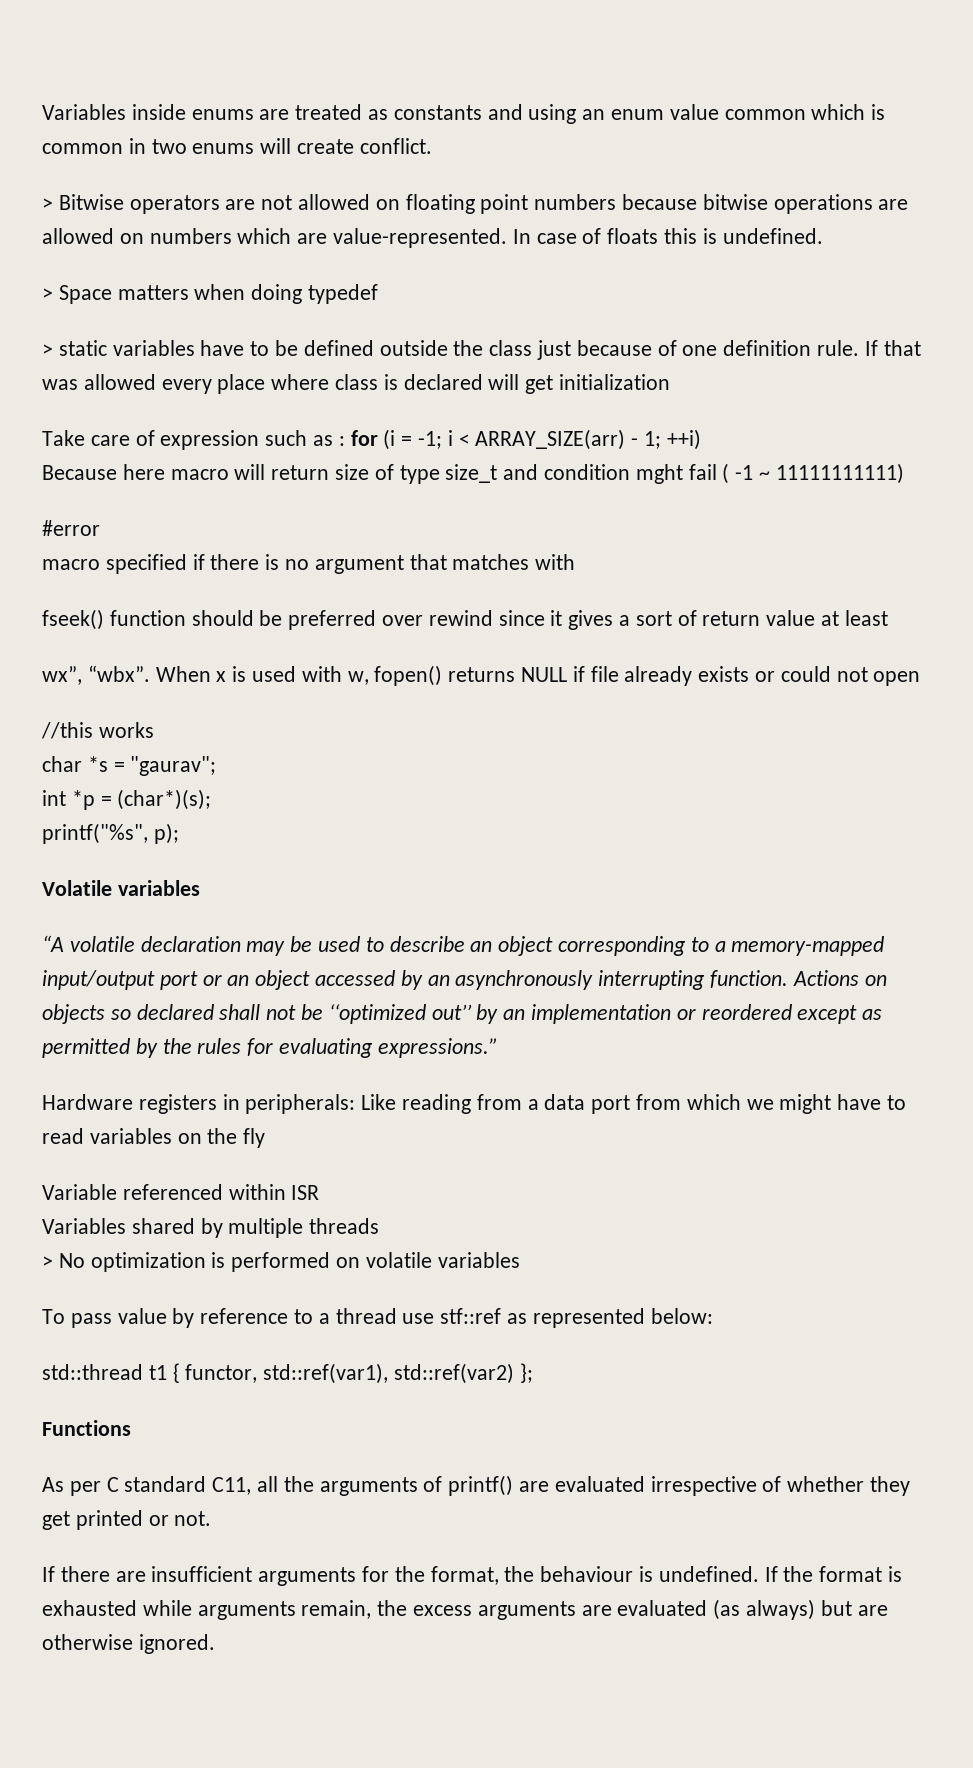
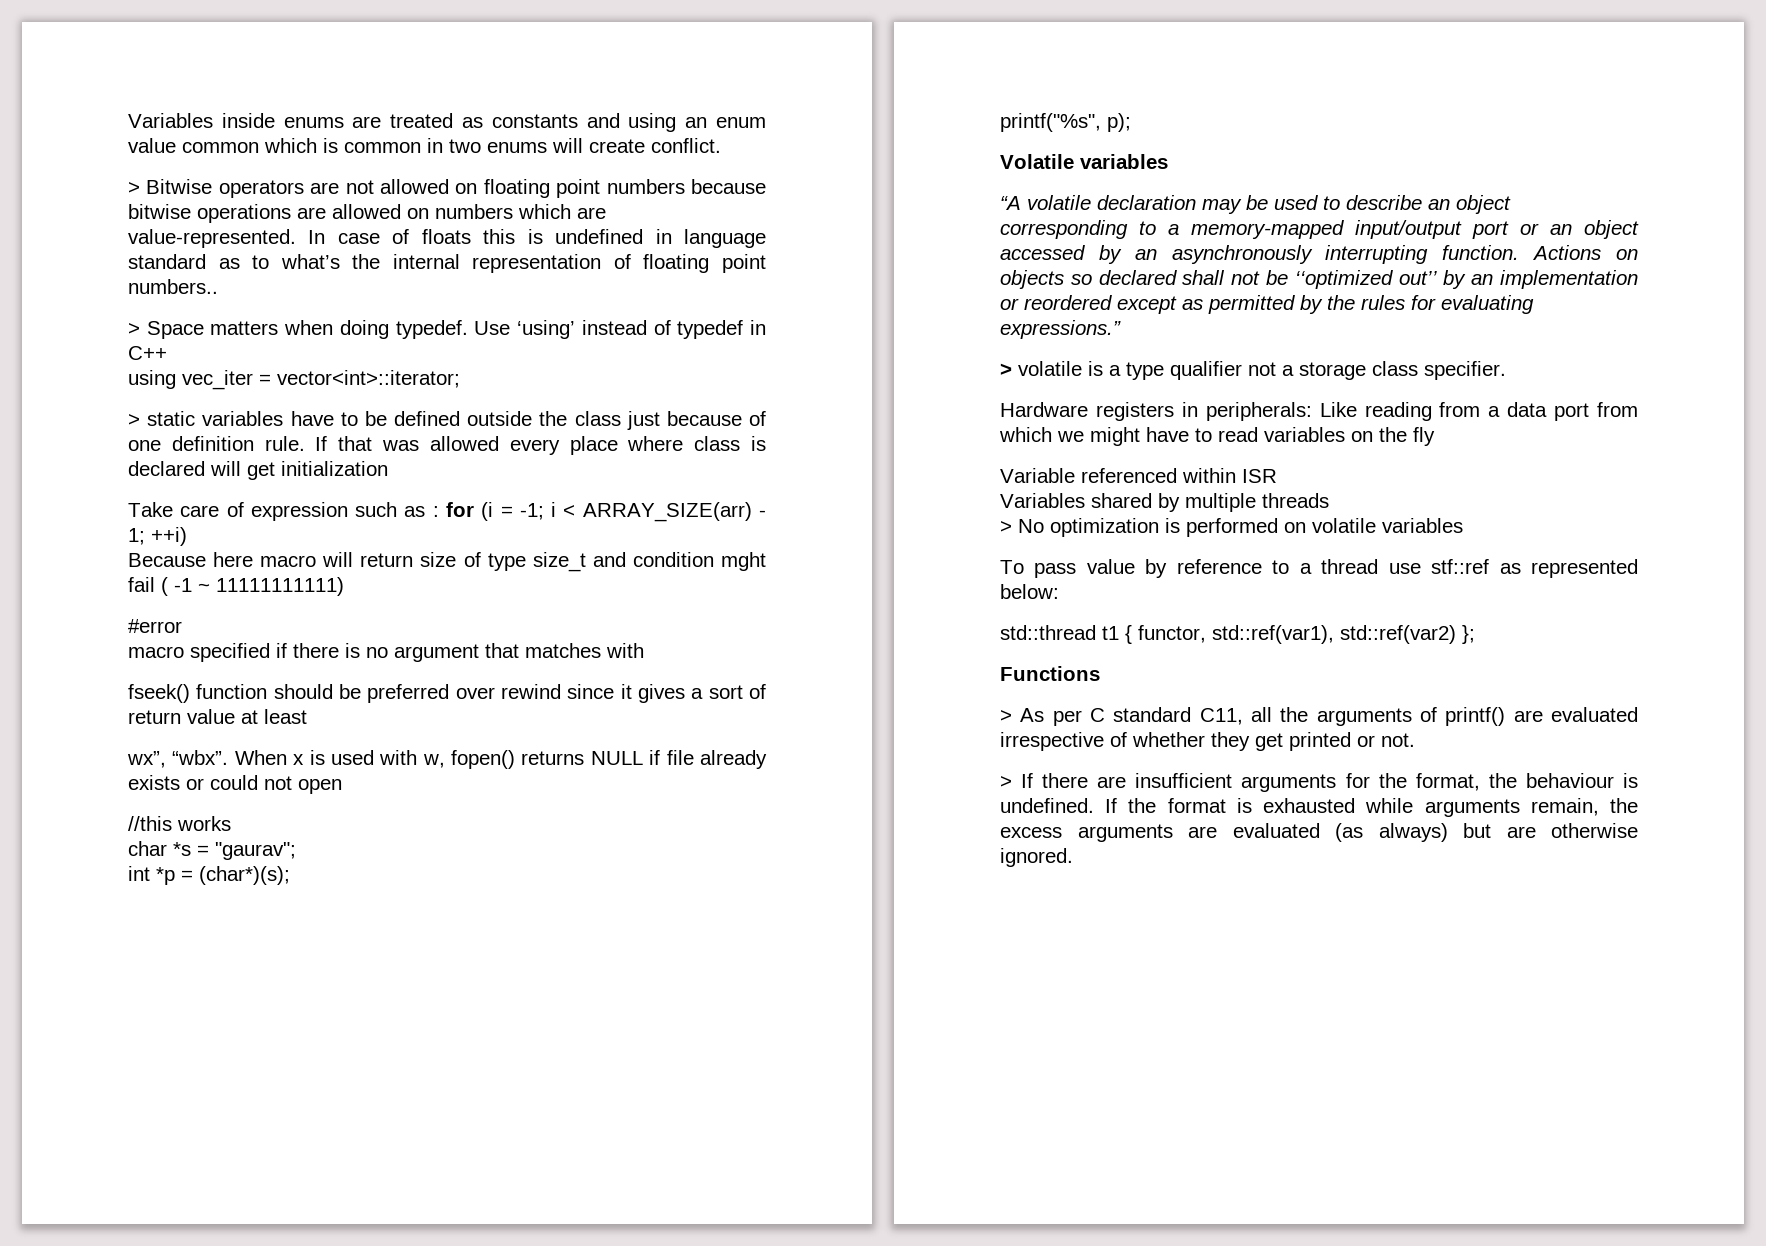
[722,228,823,244] undefined. -> [555,229,767,248] [128,254,766,273] [128,279,218,294] undefined in language standard as to what’s the internal representation of floating point numbers..
[308,284,379,304] typedef -> [395,320,767,339] [128,346,167,360] [128,370,460,390] typedef. Use ‘using’ instead of typedef in C++ // using vec_iter = vector<int>::iterator;
(498, 1048) none -> [1000,361,1506,380] // > volatile is a type qualifier not a storage class specifier.
(131, 1428) none -> [1000,710,1012,722] >
(212, 1518) none -> [1000,776,1012,788] >

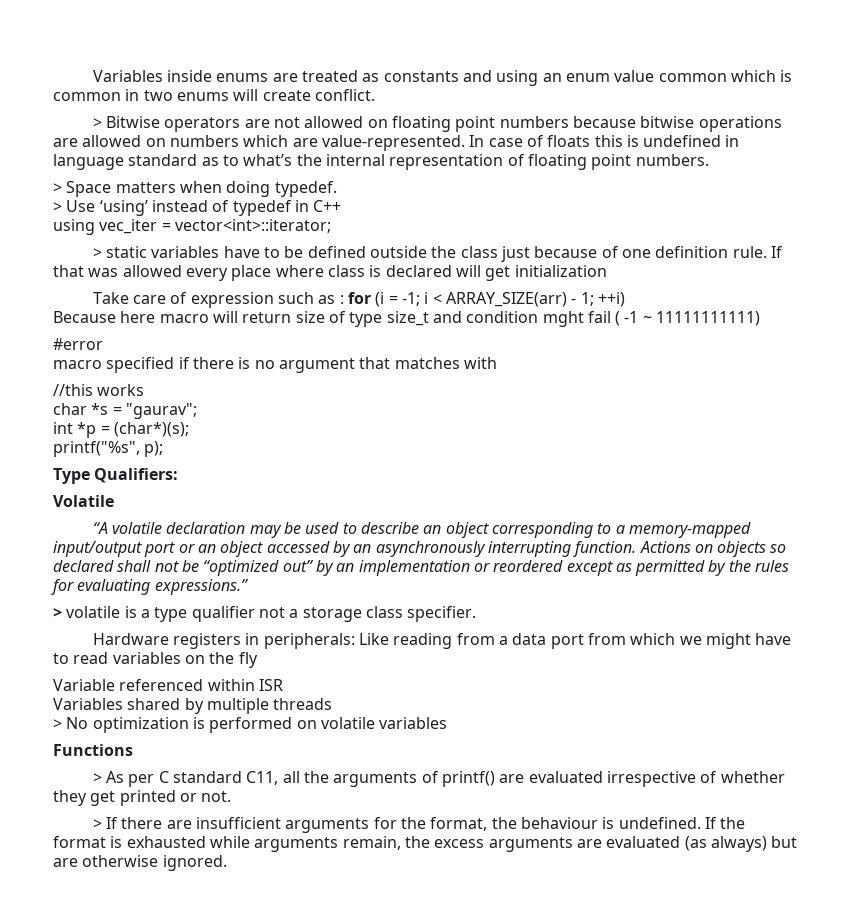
[128,279,218,294] numbers.. -> [635,154,709,166] numbers.
(468, 329) none -> [53,202,62,212] // >
[128,684,767,703] [128,709,307,724] [127,750,767,769] [128,775,342,794] // fseek() function should be preferred over rewind since it gives a sort of return value at least // wx”, “wbx”. When x is used with w, fopen() returns NULL if file already exists or could not open -> (497, 363) none
(1131, 122) none -> [53,468,179,484] // Type Qualifiers:
[1080,154,1168,169] variables -> (114, 501) none
[1000,559,1638,578] [1000,584,1059,599] [1000,625,1475,644] // To pass value by reference to a thread use stf::ref as represented below: // std::thread t1 { functor, std::ref(var1), std::ref(var2) }; -> (448, 723) none

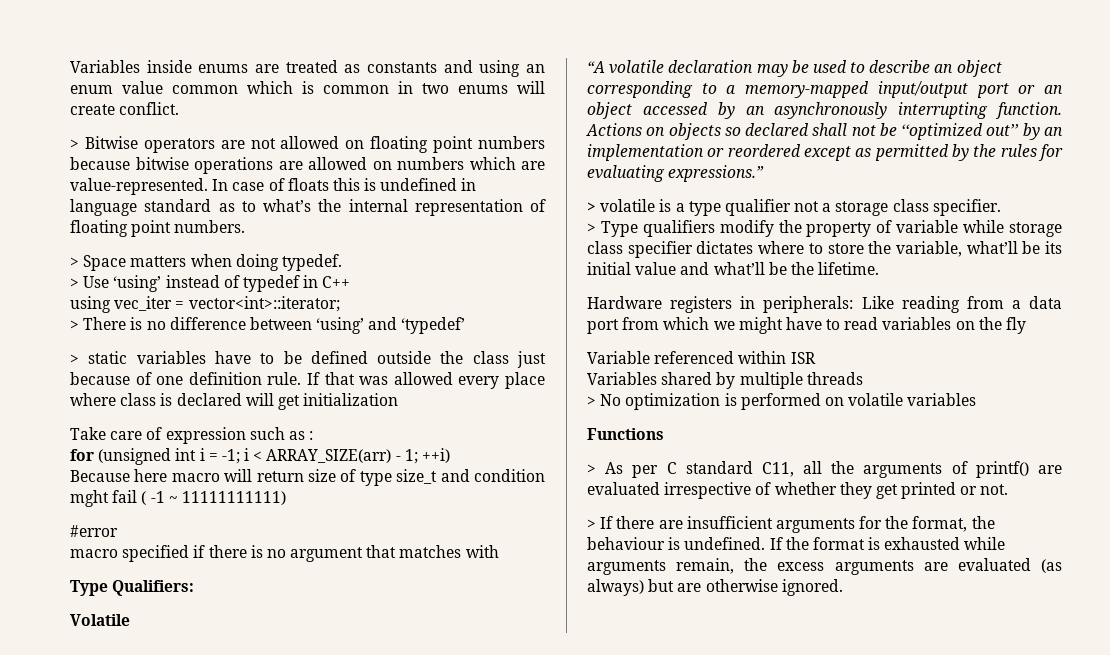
(331, 226) none -> [70,317,466,334] // > There is no difference between ‘using’ and ‘typedef’
[347,292,385,307] for (i -> [70,448,205,465] // for (unsigned int i
[53,384,145,396] [53,403,197,419] [53,422,189,438] [53,441,164,457] // //this works // char *s = "gaurav"; // int *p = (char*)(s); // printf("%s", p); -> (499, 551) none
(477, 614) none -> [587,220,1062,237] [587,241,1062,258] [587,262,880,275] // > Type qualifiers modify the property of variable while storage class specifier dictates where to store the variable, what’ll be its initial value and what’ll be the lifetime.

